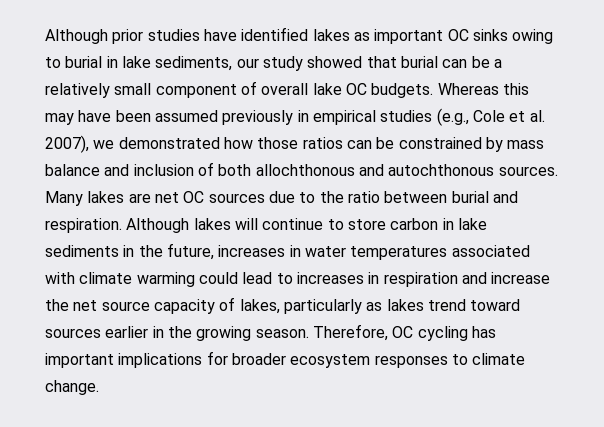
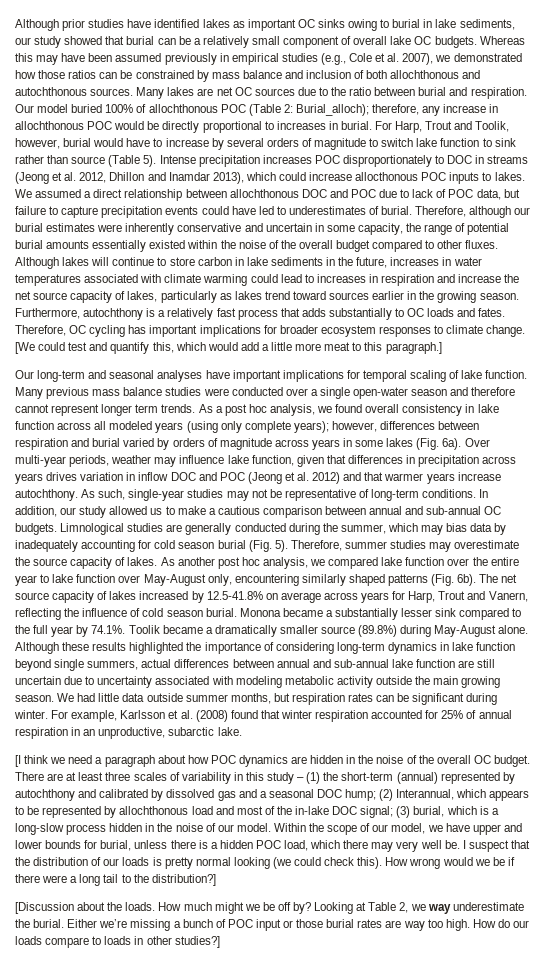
(122, 225) none -> [15,104,499,116] [15,121,510,133] [15,138,516,150] [15,155,529,167] [15,172,525,184] [15,189,520,201] [15,206,531,218] [15,223,510,235] [15,240,499,252] Our model buried 100% of allochthonous POC (Table 2: Burial_alloch); therefore, any increase in allochthonous POC would be directly proportional to increases in burial. For Harp, Trout and Toolik, however, burial would have to increase by several orders of magnitude to switch lake function to sink rather than source (Table 5). Intense precipitation increases POC disproportionately to DOC in streams (Jeong et al. 2012, Dhillon and Inamdar 2013), which could increase allocthonous POC inputs to lakes. We assumed a direct relationship between allochthonous DOC and POC due to lack of POC data, but failure to capture precipitation events could have led to underestimates of burial. Therefore, although our burial estimates were inherently conservative and uncertain in some capacity, the range of potential burial amounts essentially existed within the noise of the overall budget compared to other fluxes.
(309, 333) none -> [15,308,506,320] Furthermore, autochthony is a relatively fast process that adds substantially to OC loads and fates.
(99, 387) none -> [15,342,442,354] [15,370,528,382] [15,387,516,399] [15,404,499,416] [15,421,480,433] [15,438,490,450] [15,455,517,467] [15,472,501,484] [15,489,489,501] [15,506,502,518] [15,523,507,535] [15,540,520,552] [15,557,519,569] [15,574,518,586] [15,591,528,603] [15,608,522,620] [15,625,529,637] [15,642,516,654] [15,659,496,671] [15,676,501,688] [15,693,498,705] [14,710,512,722] [15,727,242,739] [15,755,530,767] [15,772,515,784] [15,789,530,801] [15,806,499,818] [15,823,522,835] [15,840,530,852] [15,857,515,869] [15,874,216,886] [15,902,524,914] [15,919,530,931] [15,936,220,948] [We could test and quantify this, which would add a little more meat to this paragraph.] // Our long-term and seasonal analyses have important implications for temporal scaling of lake function. Many previous mass balance studies were conducted over a single open-water season and therefore cannot represent longer term trends. As a post hoc analysis, we found overall consistency in lake function across all modeled years (using only complete years); however, differences between respiration and burial varied by orders of magnitude across years in some lakes (Fig. 6a). Over multi-year periods, weather may influence lake function, given that differences in precipitation across years drives variation in inflow DOC and POC (Jeong et al. 2012) and that warmer years increase autochthony. As such, single-year studies may not be representative of long-term conditions. In addition, our study allowed us to make a cautious comparison between annual and sub-annual OC budgets. Limnological studies are generally conducted during the summer, which may bias data by inadequately accounting for cold season burial (Fig. 5). Therefore, summer studies may overestimate the source capacity of lakes. As another post hoc analysis, we compared lake function over the entire year to lake function over May-August only, encountering similarly shaped patterns (Fig. 6b). The net source capacity of lakes increased by 12.5-41.8% on average across years for Harp, Trout and Vanern, reflecting the influence of cold season burial. Monona became a substantially lesser sink compared to the full year by 74.1%. Toolik became a dramatically smaller source (89.8%) during May-August alone. Although these results highlighted the importance of considering long-term dynamics in lake function beyond single summers, actual differences between annual and sub-annual lake function are still uncertain due to uncertainty associated with modeling metabolic activity outside the main growing season. We had little data outside summer months, but respiration rates can be significant during winter. For example, Karlsson et al. (2008) found that winter respiration accounted for 25% of annual respiration in an unproductive, subarctic lake. // [I think we need a paragraph about how POC dynamics are hidden in the noise of the overall OC budget. There are at least three scales of variability in this study – (1) the short-term (annual) represented by autochthony and calibrated by dissolved gas and a seasonal DOC hump; (2) Interannual, which appears to be represented by allochthonous load and most of the in-lake DOC signal; (3) burial, which is a long-slow process hidden in the noise of our model. Within the scope of our model, we have upper and lower bounds for burial, unless there is a hidden POC load, which there may very well be. I suspect that the distribution of our loads is pretty normal looking (we could check this). How wrong would we be if there were a long tail to the distribution?] // [Discussion about the loads. How much might we be off by? Looking at Table 2, we way underestimate the burial. Either we’re missing a bunch of POC input or those burial rates are way too high. How do our loads compare to loads in other studies?]

